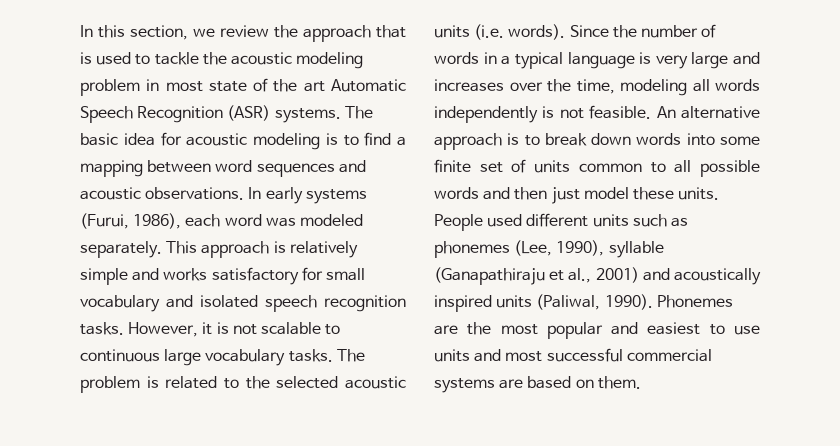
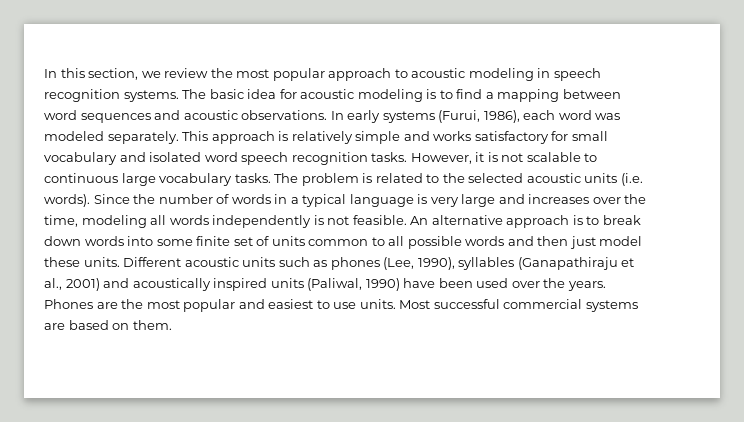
[303,25,406,42] [80,52,364,69] [80,78,406,96] [80,105,271,123] approach that is used to tackle the acoustic modeling problem in most state of the art Automatic Speech Recognition (ASR) -> [236,68,601,81] [44,89,120,102] most popular approach to acoustic modeling in speech recognition
(258, 301) none -> [204,152,238,162] word
[434,213,589,231] People used different -> [123,257,239,267] Different acoustic
[434,241,510,258] phonemes -> [330,257,380,270] phones
[608,241,664,258] syllable -> [458,257,515,270] syllables
[604,294,733,310] 1990). Phonemes -> [365,278,606,291] [44,299,93,309] 1990) have been used over the years. Phones
[434,349,543,362] units and most -> [359,299,431,309] units. Most

